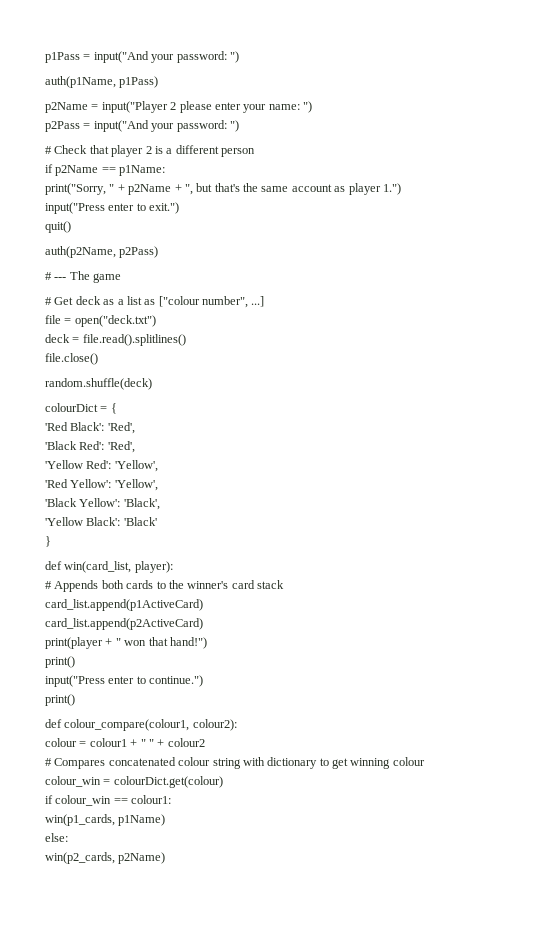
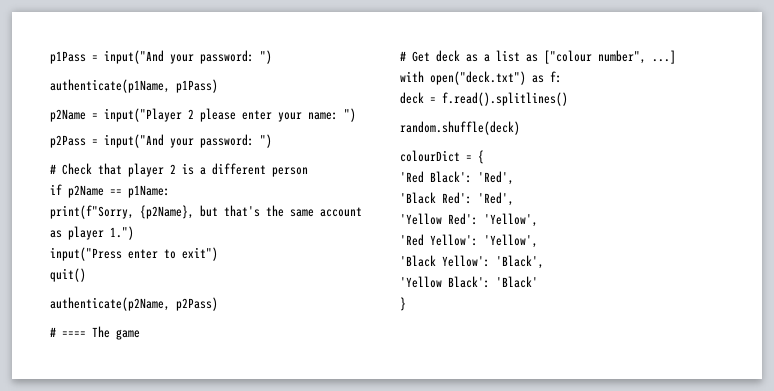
[45,76,116,88] auth(p1Name, -> [50,79,170,93] authenticate(p1Name,
[45,183,193,195] print("Sorry, " + p2Name + ", -> [50,205,194,219] print(f"Sorry, {p2Name},
[149,202,180,214] exit.") -> [182,247,218,261] exit")
[45,246,116,258] auth(p2Name, -> [50,297,170,311] authenticate(p2Name,
[54,277,67,280] --- -> [62,331,86,337] ====
[45,315,72,324] file = -> [400,71,424,82] with
(156, 321) none -> [532,71,562,83] as f:
[82,334,186,346] [45,353,98,365] file.read().splitlines() // file.close() -> [442,92,568,106] f.read().splitlines()
[45,561,173,573] [45,580,284,592] [45,599,203,611] [45,618,203,630] [45,637,207,649] [45,656,75,668] [45,675,204,687] [45,694,75,706] [45,719,237,731] [45,738,205,747] [45,757,425,769] [45,776,223,788] [45,795,172,806] [45,814,166,826] [45,833,68,842] [45,852,166,864] // def win(card_list, player): // # Appends both cards to the winner's card stack // card_list.append(p1ActiveCard) // card_list.append(p2ActiveCard) // print(player + " won that hand!") // print() // input("Press enter to continue.") // print() // def colour_compare(colour1, colour2): // colour = colour1 + " " + colour2 // # Compares concatenated colour string with dictionary to get winning colour // colour_win = colourDict.get(colour) // if colour_win == colour1: // win(p1_cards, p1Name) // else: // win(p2_cards, p2Name) -> (406, 304) none

